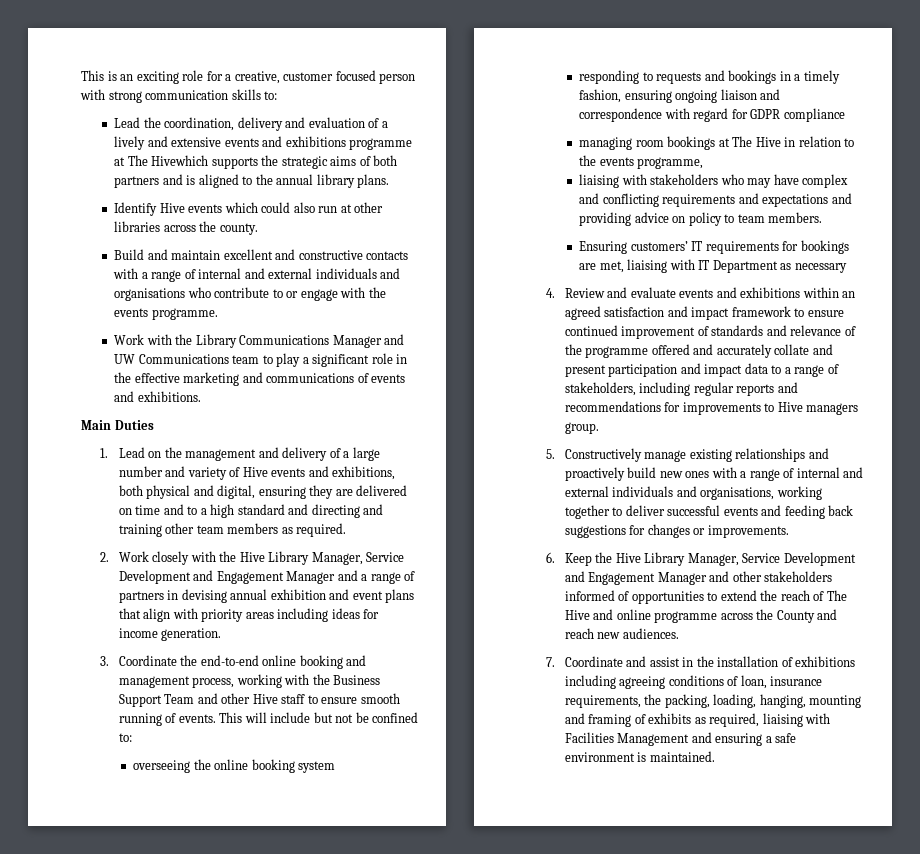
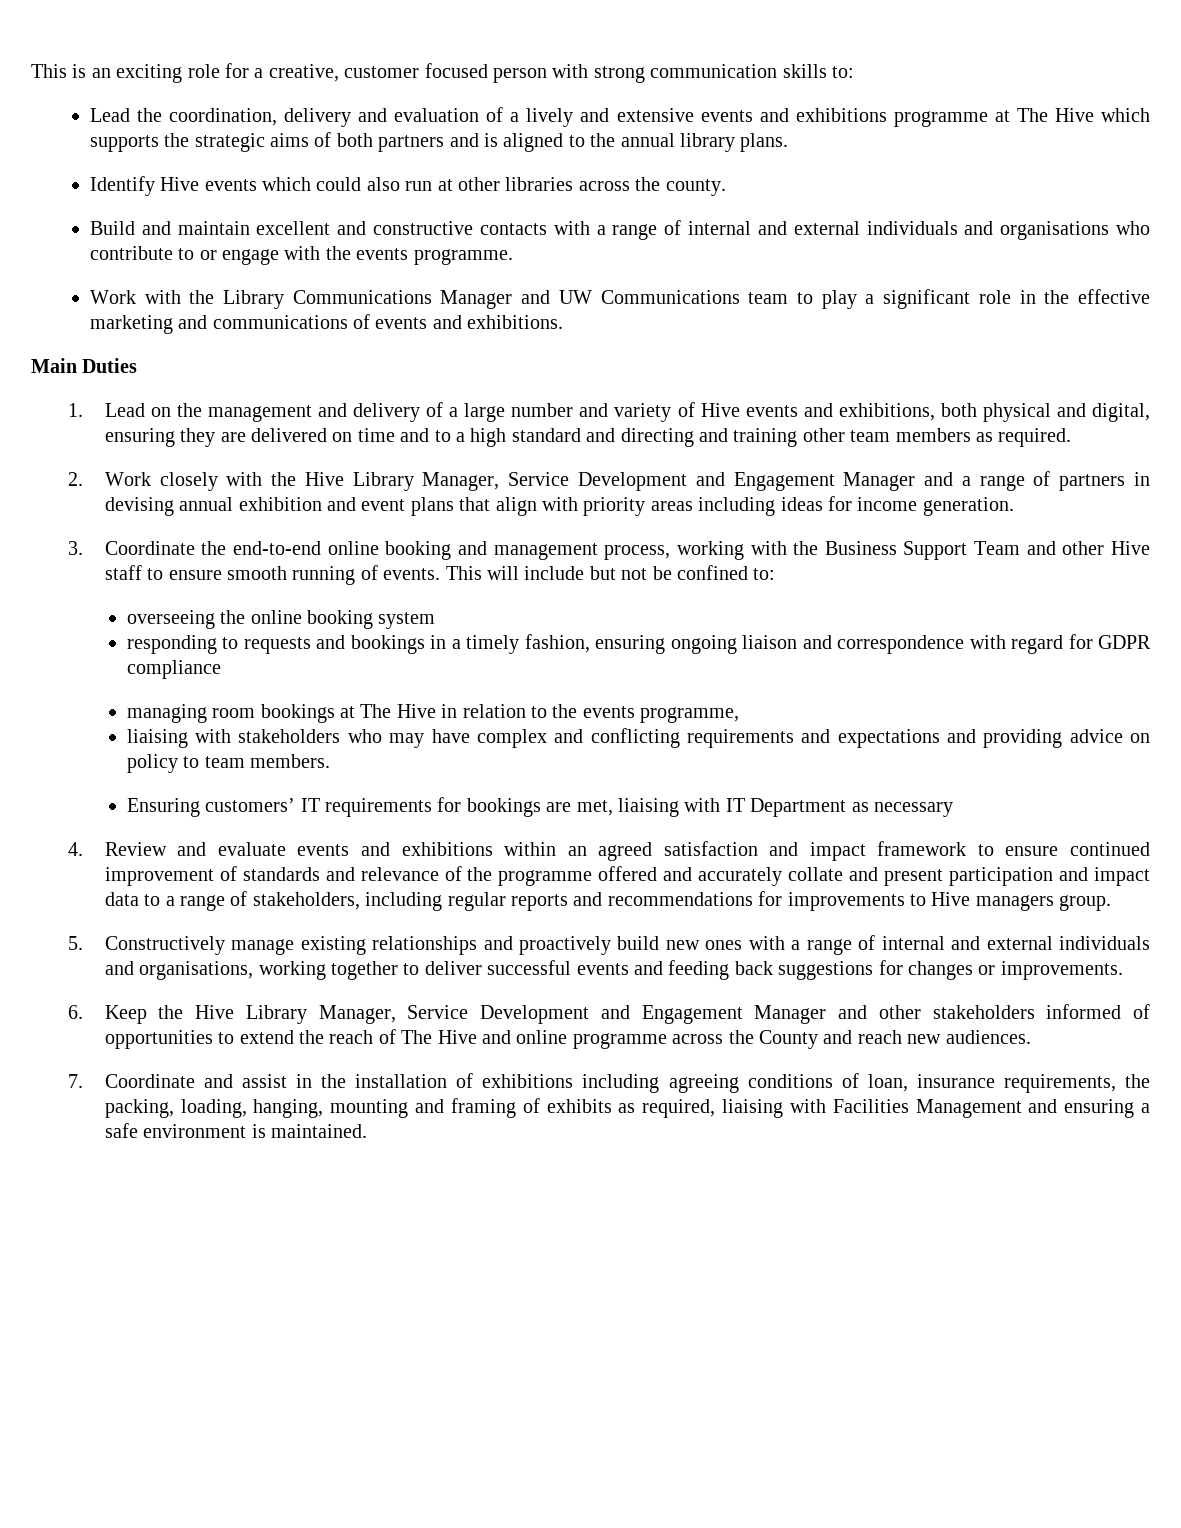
[151,155,209,166] Hivewhich -> [1054,108,1150,122] Hive which

